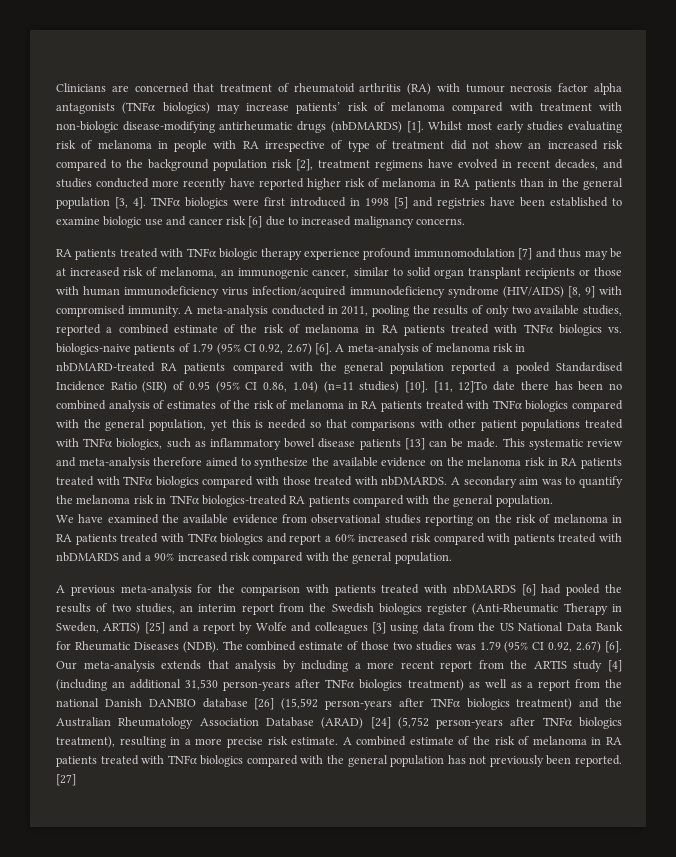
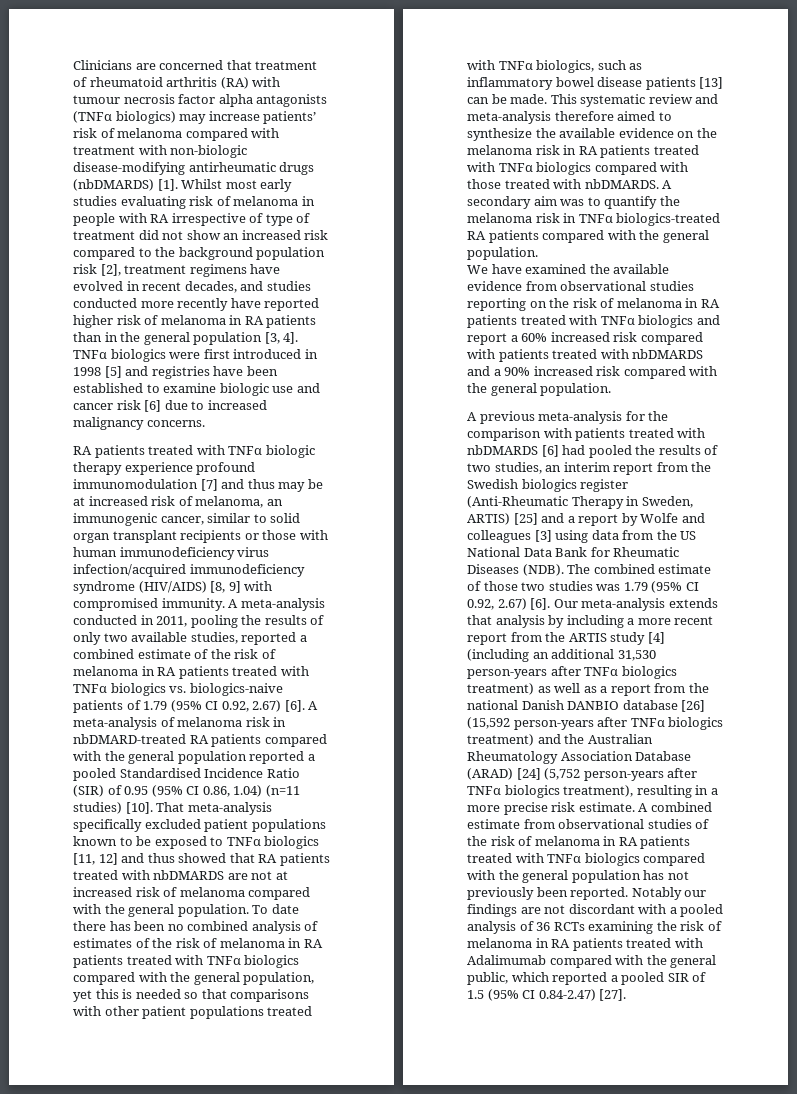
[433,381,488,393] [11, 12]To -> [156,802,272,815] [73,819,326,832] [73,836,320,849] [73,853,330,866] [73,870,288,880] [73,887,311,900] [73,904,269,917] That meta-analysis specifically excluded patient populations known to be exposed to TNFα biologics [11, 12] and thus showed that RA patients treated with nbDMARDS are not at increased risk of melanoma compared with the general population. To
(454, 741) none -> [523,819,692,829] from observational studies
[56,774,76,786] [27] -> [631,887,707,900] [467,904,724,917] [467,921,722,934] [467,938,703,951] [467,955,717,968] [467,972,707,985] [467,989,627,1001] Notably our findings are not discordant with a pooled analysis of 36 RCTs examining the risk of melanoma in RA patients treated with Adalimumab compared with the general public, which reported a pooled SIR of 1.5 (95% CI 0.84-2.47) [27].

